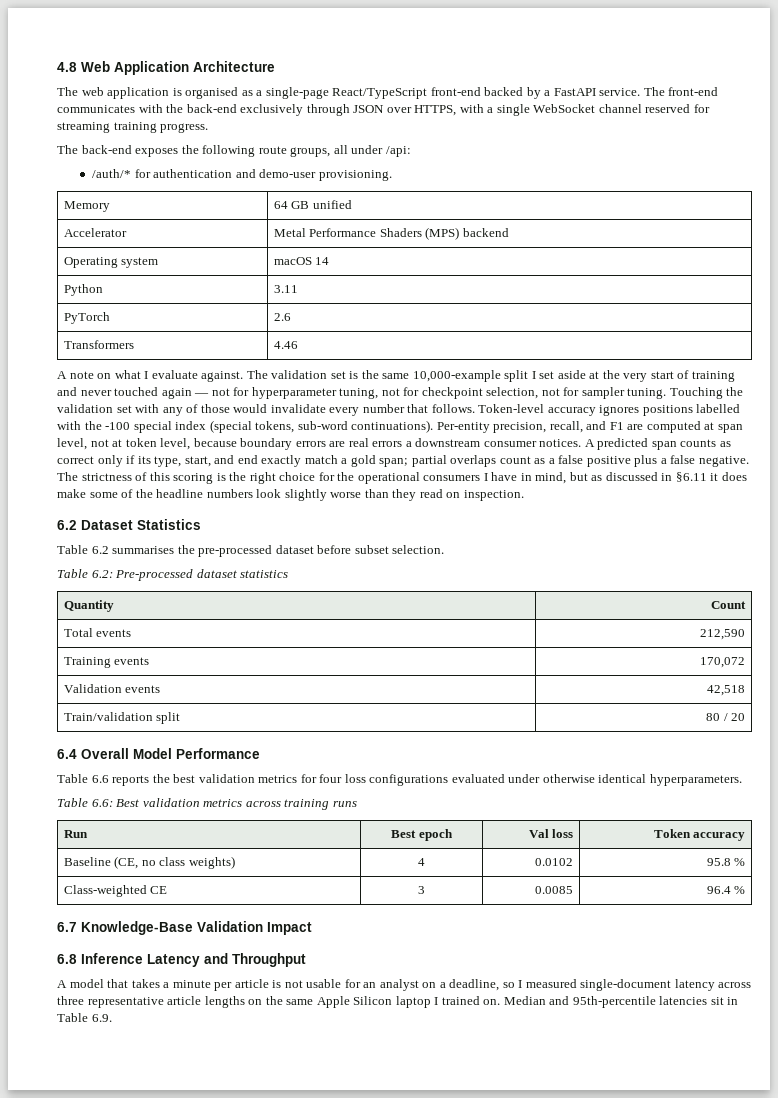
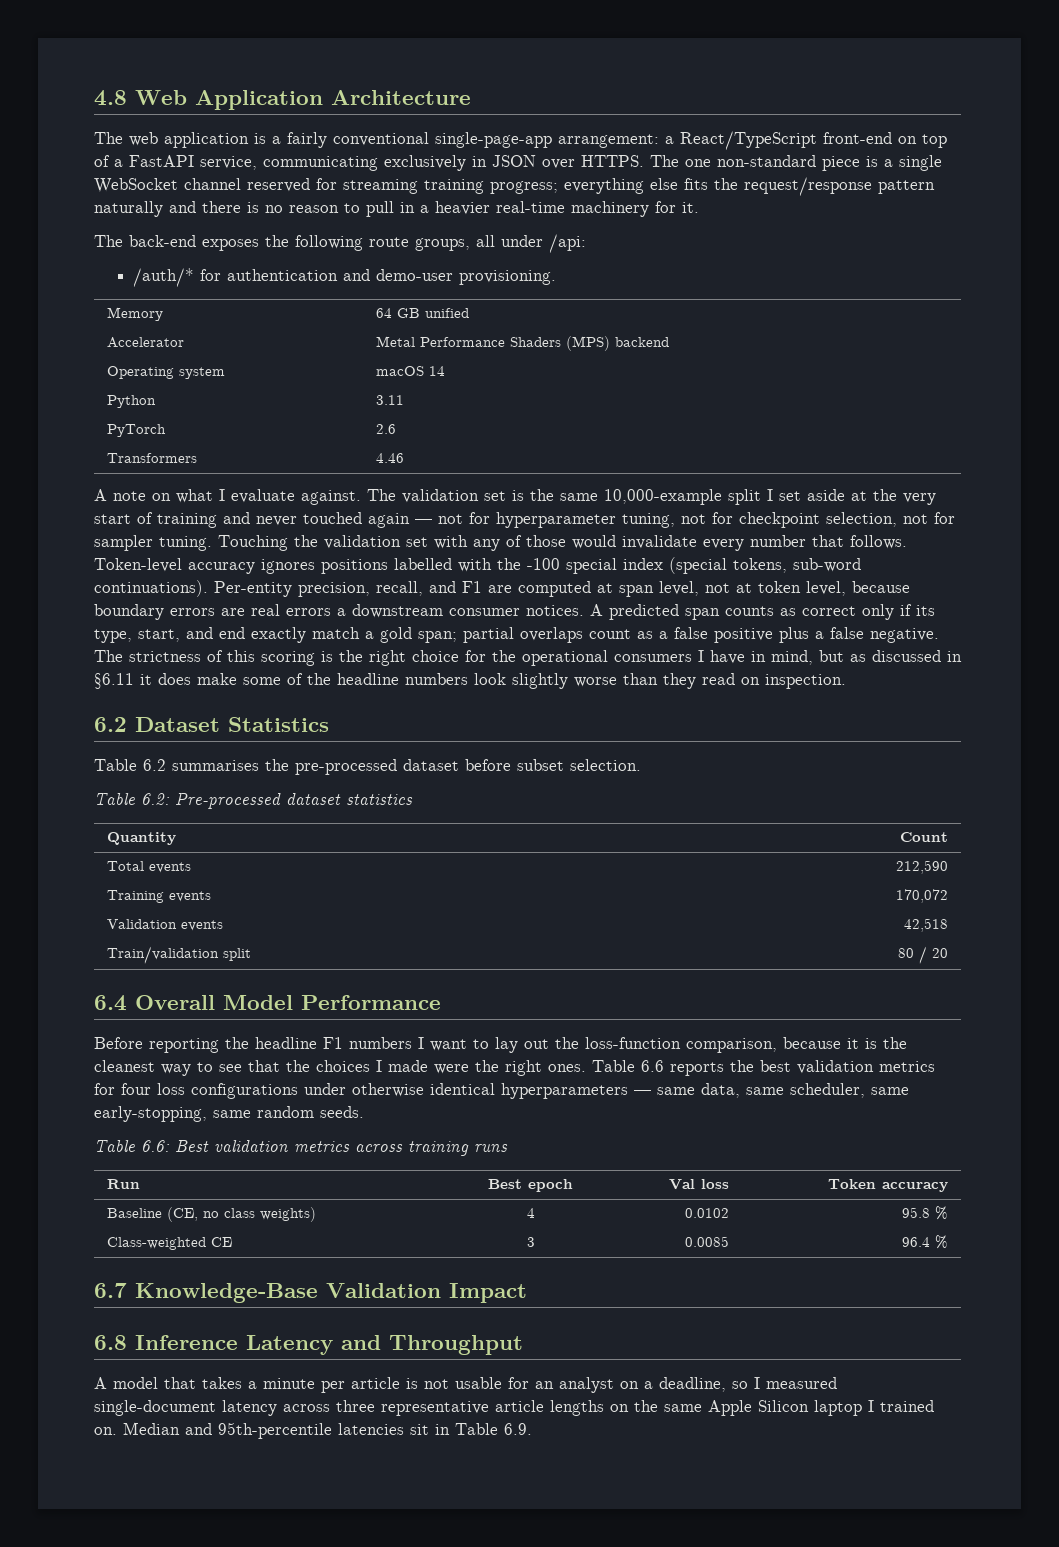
[185,87,719,99] [57,104,484,116] organised as a single-page React/TypeScript front-end backed by a FastAPI service. The front-end communicates with the back-end exclusively through JSON over HTTPS, with -> [272,131,947,150] [94,155,878,171] a fairly conventional single-page-app arrangement: a React/TypeScript front-end on top of a FastAPI service, communicating exclusively in JSON over HTTPS. The one non-standard piece is
[160,123,209,133] progress. -> [490,177,935,196] [94,201,699,217] progress; everything else fits the request/response pattern naturally and there is no reason to pull in a heavier real-time machinery for it.
(260, 753) none -> [94,1037,907,1053] [94,1060,586,1076] Before reporting the headline F1 numbers I want to lay out the loss-function comparison, because it is the cleanest way to see that the choices I made were the right ones.
[451,774,505,783] evaluated -> (298, 1091) none
[649,774,742,786] hyperparameters. -> [501,1083,909,1099] [94,1106,364,1122] hyperparameters — same data, same scheduler, same early-stopping, same random seeds.

